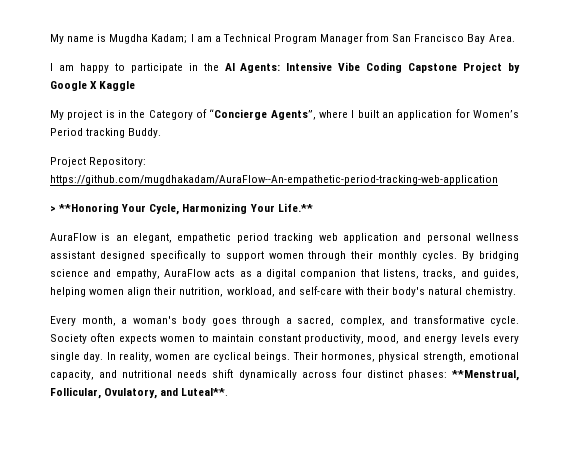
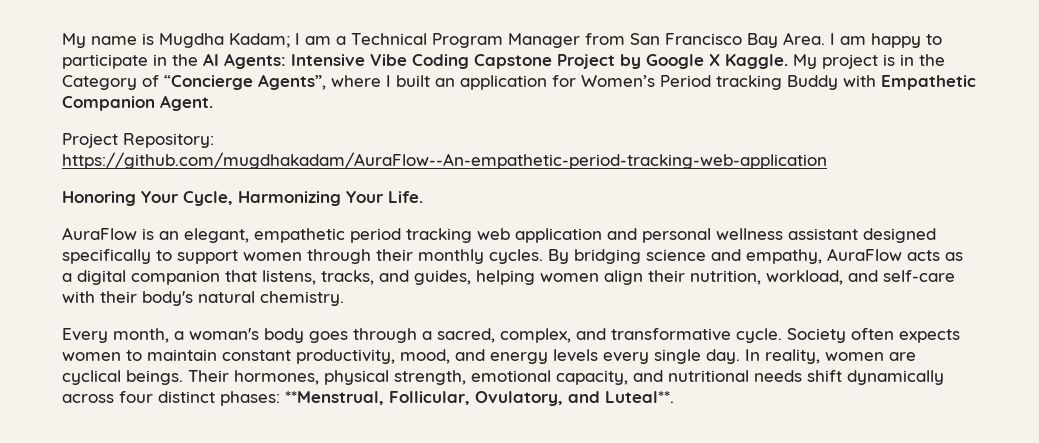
(515, 38) // -> (825, 38) none
[99,81,136,91] Kaggle // -> [725,54,788,69] Kaggle.
[128,128,162,138] Buddy. -> [787,75,976,90] [62,95,213,111] Buddy with Empathetic Companion Agent.
[50,203,120,214] > **Honoring -> [62,191,136,206] Honoring
[277,203,313,212] Life.** -> [388,191,423,203] Life.

